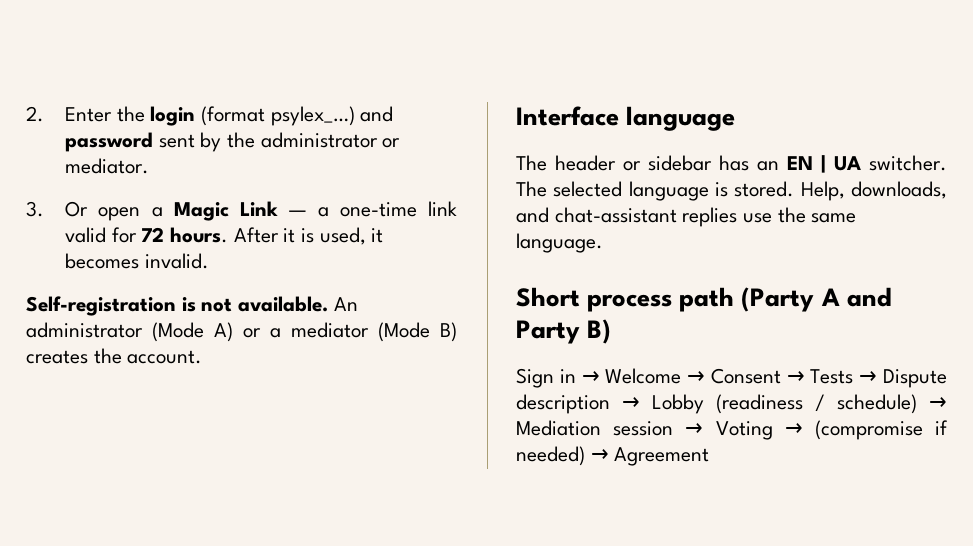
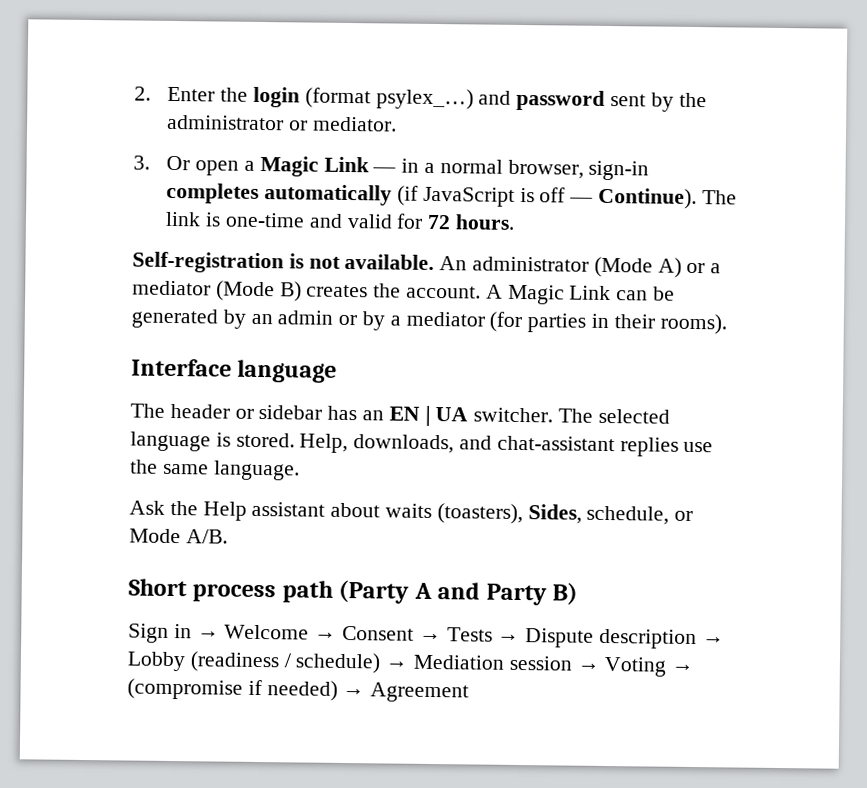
[317,201,458,217] [65,227,384,245] [65,253,209,269] a one-time link valid for 72 hours. After it is used, it becomes invalid. -> [401,158,650,181] [166,182,737,210] [165,211,515,230] in a normal browser, sign-in completes automatically (if JavaScript is off — Continue). The link is one-time and valid for 72 hours.
(203, 357) none -> [485,284,676,305] [131,308,727,335] A Magic Link can be generated by an admin or by a mediator (for parties in their rooms).
(603, 243) none -> [129,500,694,525] [129,528,228,544] // Ask the Help assistant about waits (toasters), Sides, schedule, or Mode A/B.

